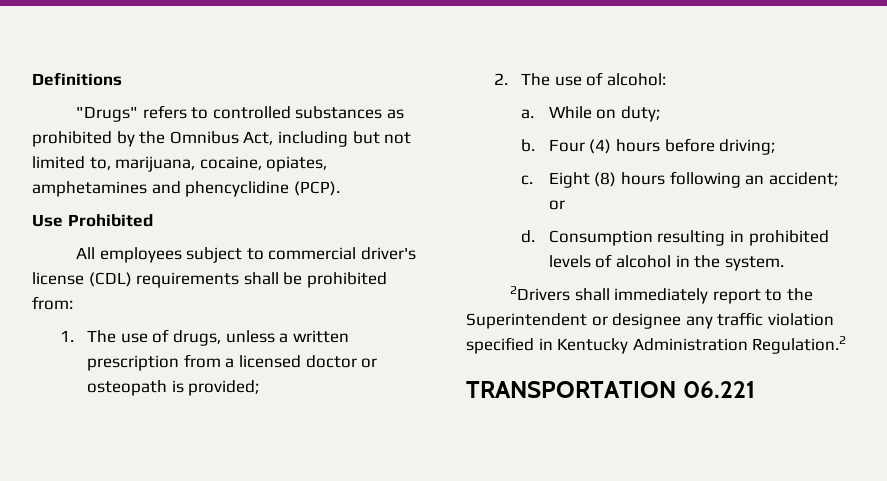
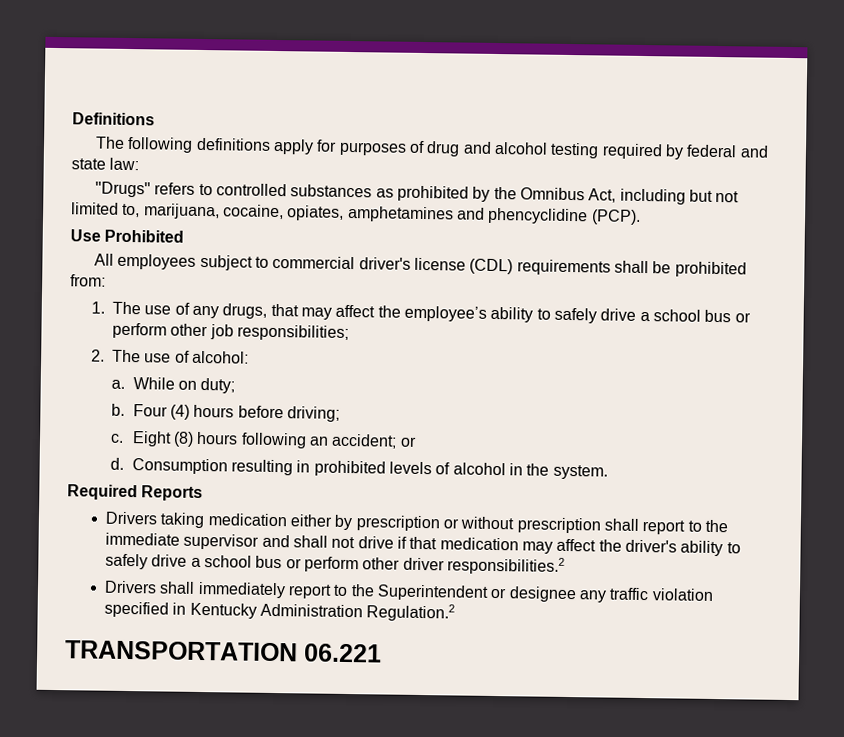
(122, 79) none -> [95,136,769,160] [71,157,140,171] // The following definitions apply for purposes of drug and alcohol testing required by federal and state law:
[173,330,349,346] [87,354,378,371] [87,380,260,396] drugs, unless a written prescription from a licensed doctor or osteopath is provided; -> [192,303,751,324] [112,322,350,342] any drugs, that may affect the employee’s ability to safely drive a school bus or perform other job responsibilities;
[510,286,571,301] 2Drivers -> [67,484,204,502] [105,511,728,535] [105,532,741,557] [105,553,566,575] [104,580,158,594] Required Reports // Drivers taking medication either by prescription or without prescription shall report to the immediate supervisor and shall not drive if that medication may affect the driver's ability to safely drive a school bus or perform other driver responsibilities.2 // Drivers

